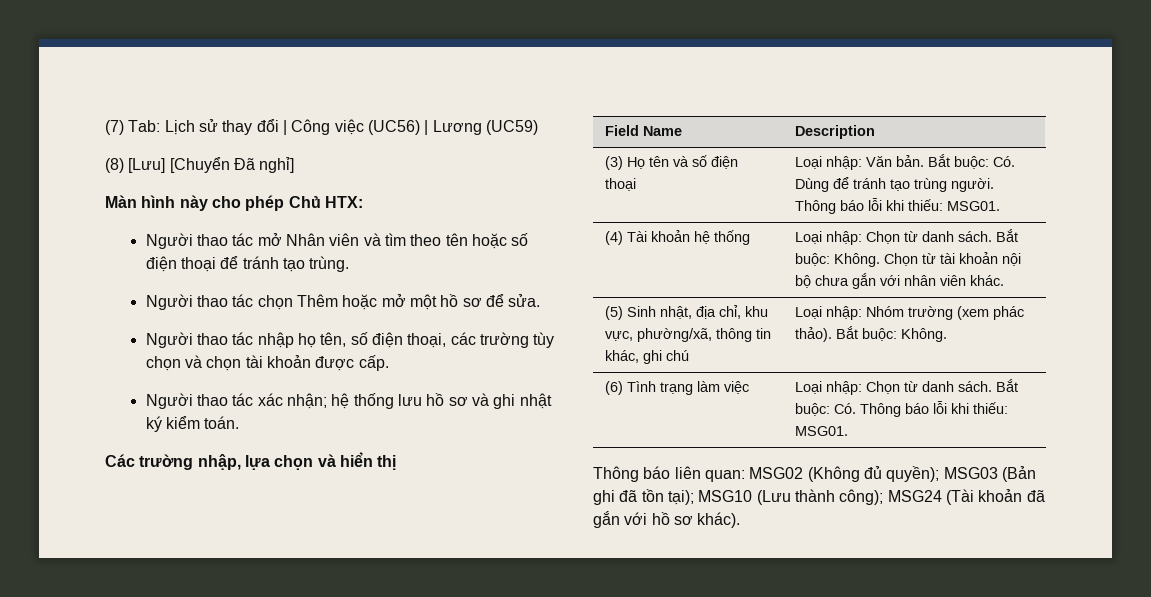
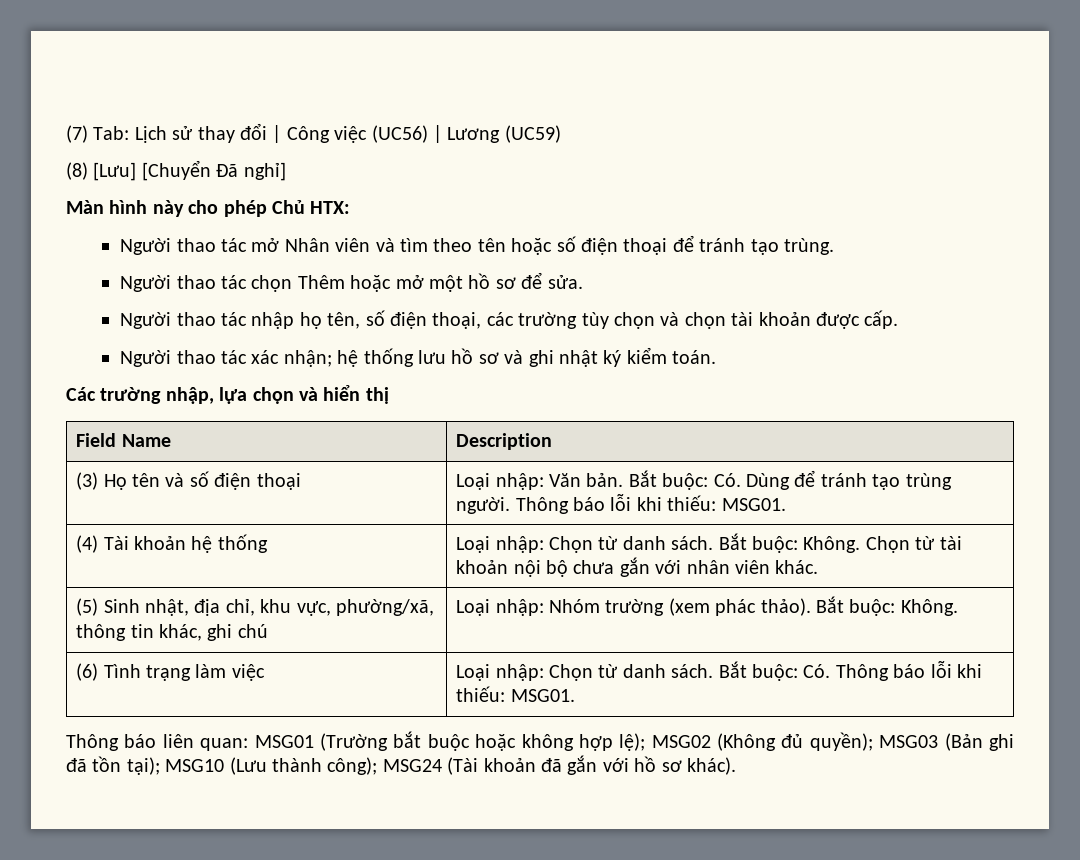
(745, 476) none -> [254,731,646,751] MSG01 (Trường bắt buộc hoặc không hợp lệ);

